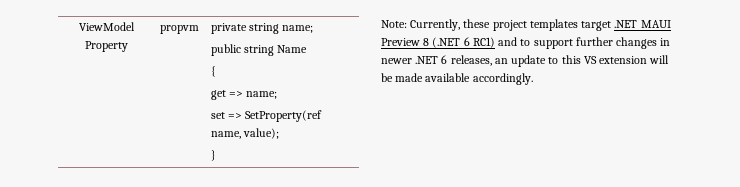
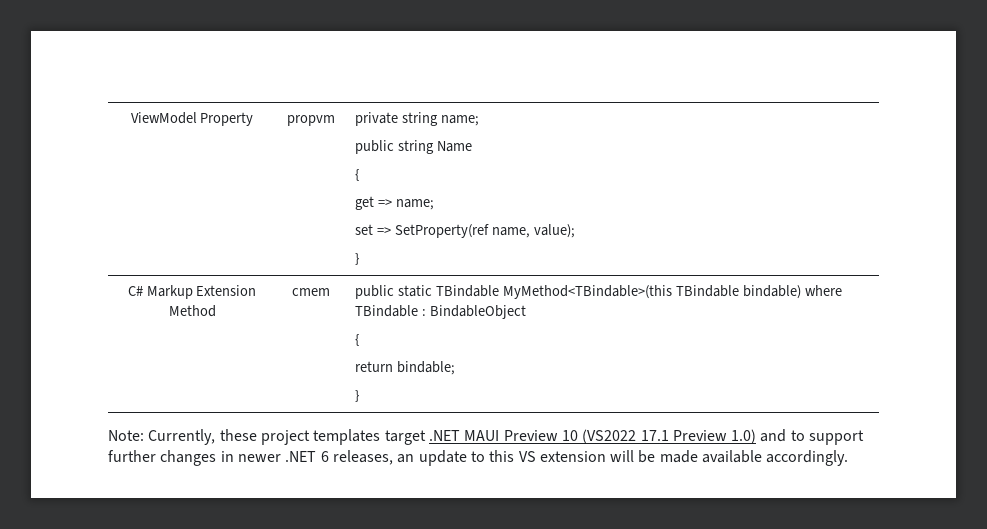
(217, 155) none -> [127,285,257,299] [168,305,216,317] [291,288,330,296] [355,285,842,299] [355,305,527,319] [355,334,360,346] [355,361,456,375] [355,390,360,402] // C# Markup Extension Method | cmem | public static TBindable MyMethod<TBindable>(this TBindable bindable) where TBindable : BindableObject // { // return bindable; // }
[423,37,495,48] 8 (.NET 6 RC1) -> [561,429,757,444] 10 (VS2022 17.1 Preview 1.0)

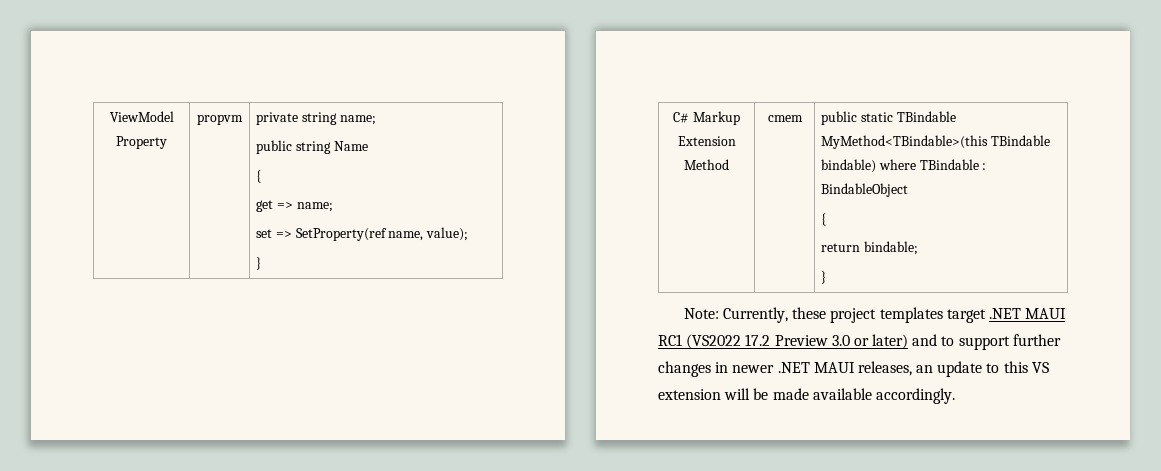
[503,429,757,444] Preview 10 (VS2022 17.1 Preview 1.0) -> [658,334,909,349] RC1 (VS2022 17.2 Preview 3.0 or later)
[320,451,329,462] 6 -> [813,362,855,373] MAUI

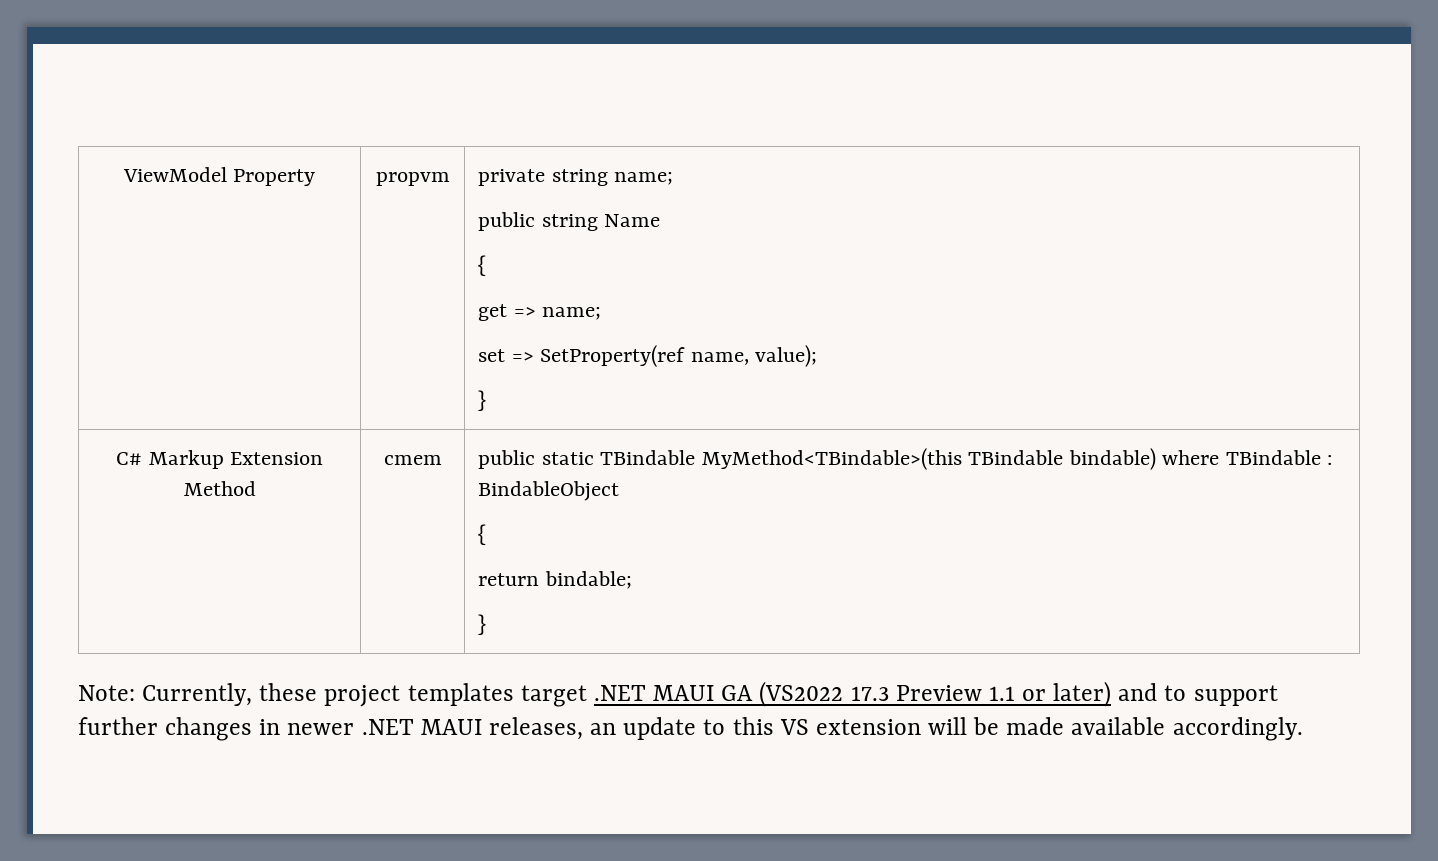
[658,334,850,349] RC1 (VS2022 17.2 Preview 3.0 -> [721,681,1015,707] GA (VS2022 17.3 Preview 1.1

